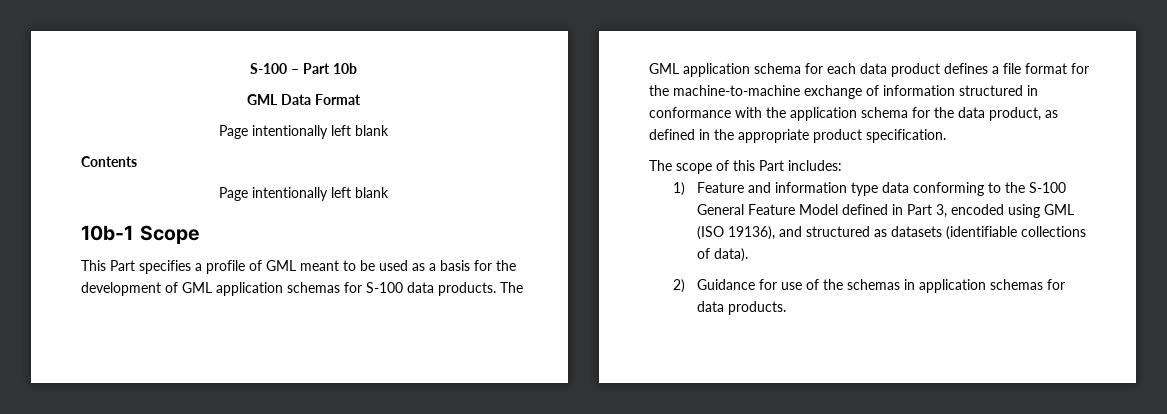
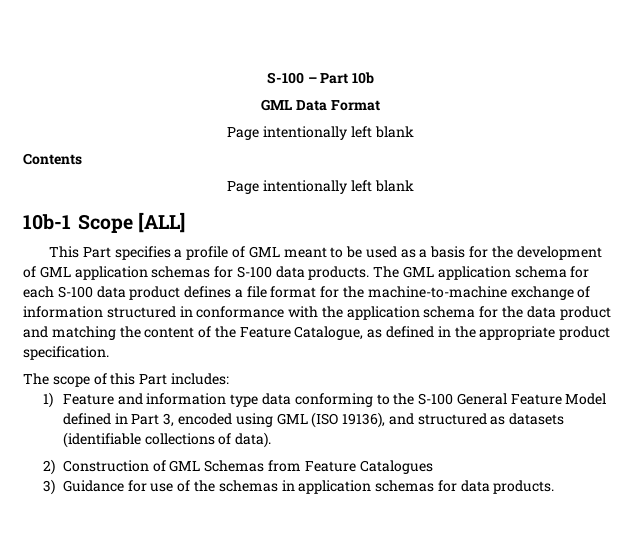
(199, 234) none -> [138,212,186,233] [ALL]
(856, 68) none -> [57,286,93,298] S-100
[989,107,1041,121] product, -> [559,306,611,320] [23,326,364,340] product and matching the content of the Feature Catalogue,
(686, 286) none -> [62,460,433,474] [42,479,55,495] Construction of GML Schemas from Feature Catalogues // 3)

